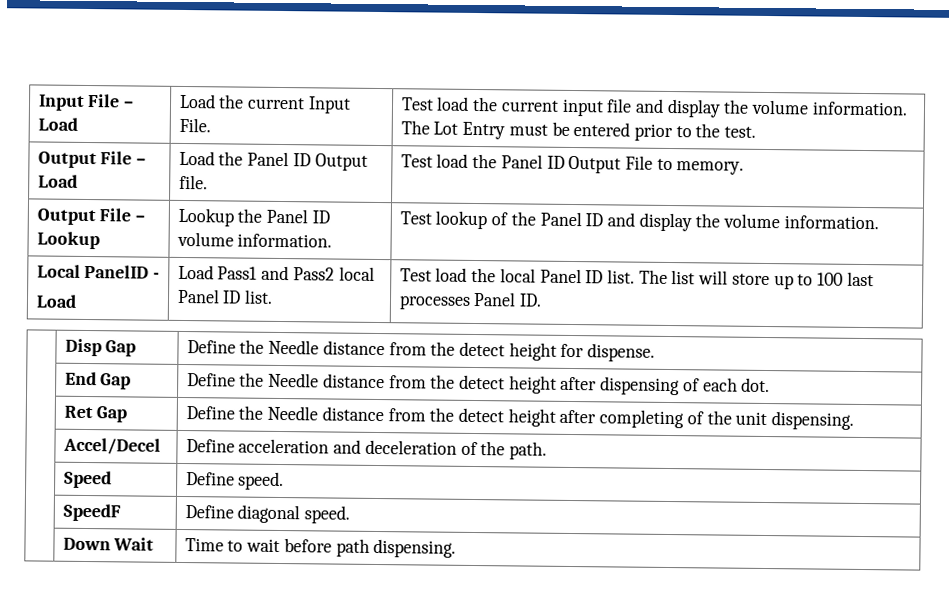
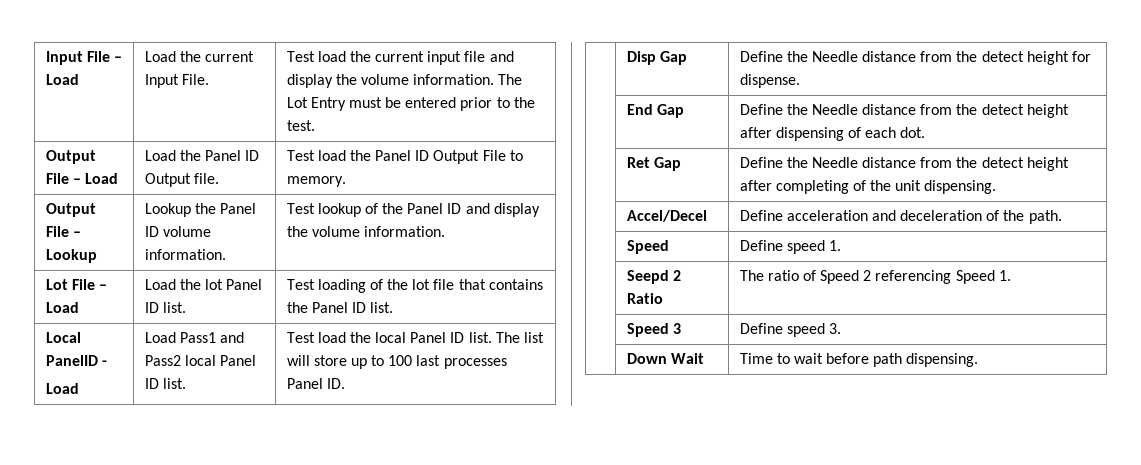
(879, 222) none -> [45,279,107,290] [45,302,79,313] [144,279,263,290] [144,302,186,313] [286,279,543,293] [286,302,394,313] // Lot File – Load | Load the lot Panel ID list. | Test loading of the lot file that contains the Panel ID list.
[238,471,285,491] [62,503,121,522] [184,504,351,524] speed. // | SpeedF | Define diagonal speed. -> [786,240,841,254] [626,270,681,284] [626,293,663,304] [739,270,1011,284] [626,323,681,337] [739,323,841,337] speed 1. // | Seepd 2 Ratio | The ratio of Speed 2 referencing Speed 1. // | Speed 3 | Define speed 3.

